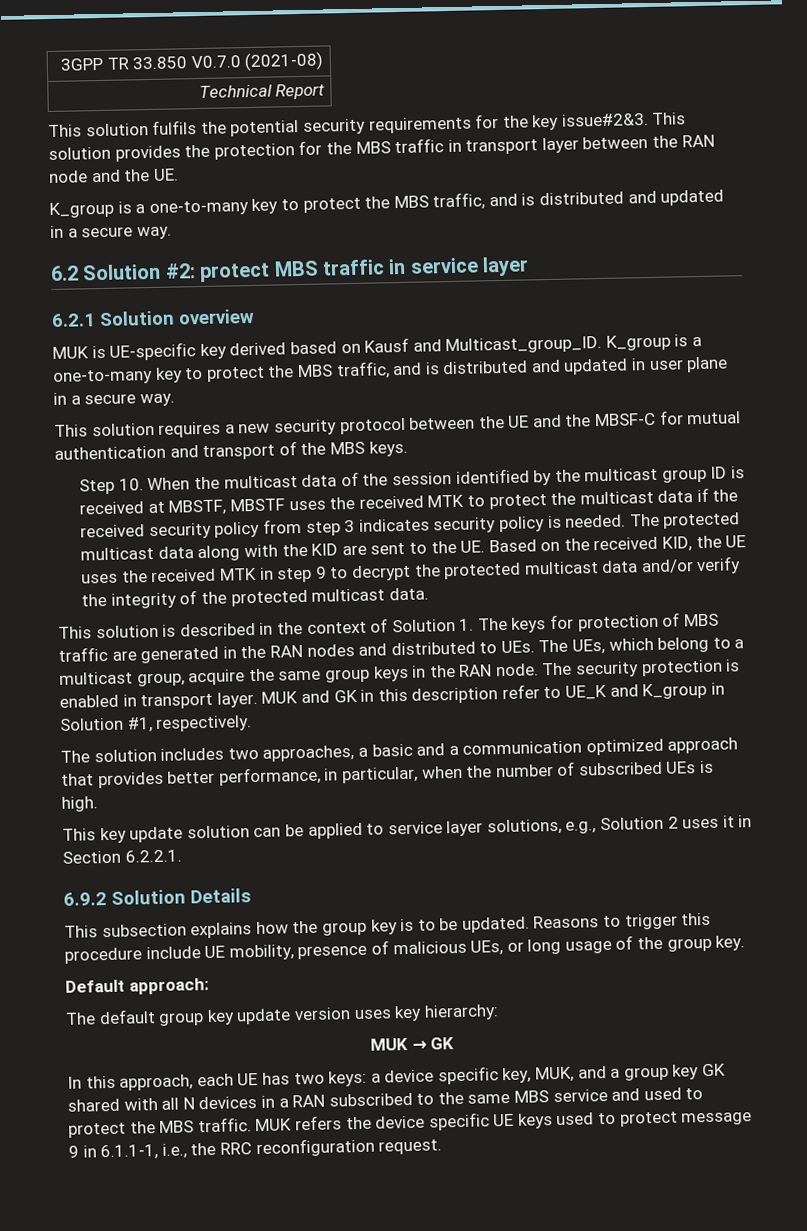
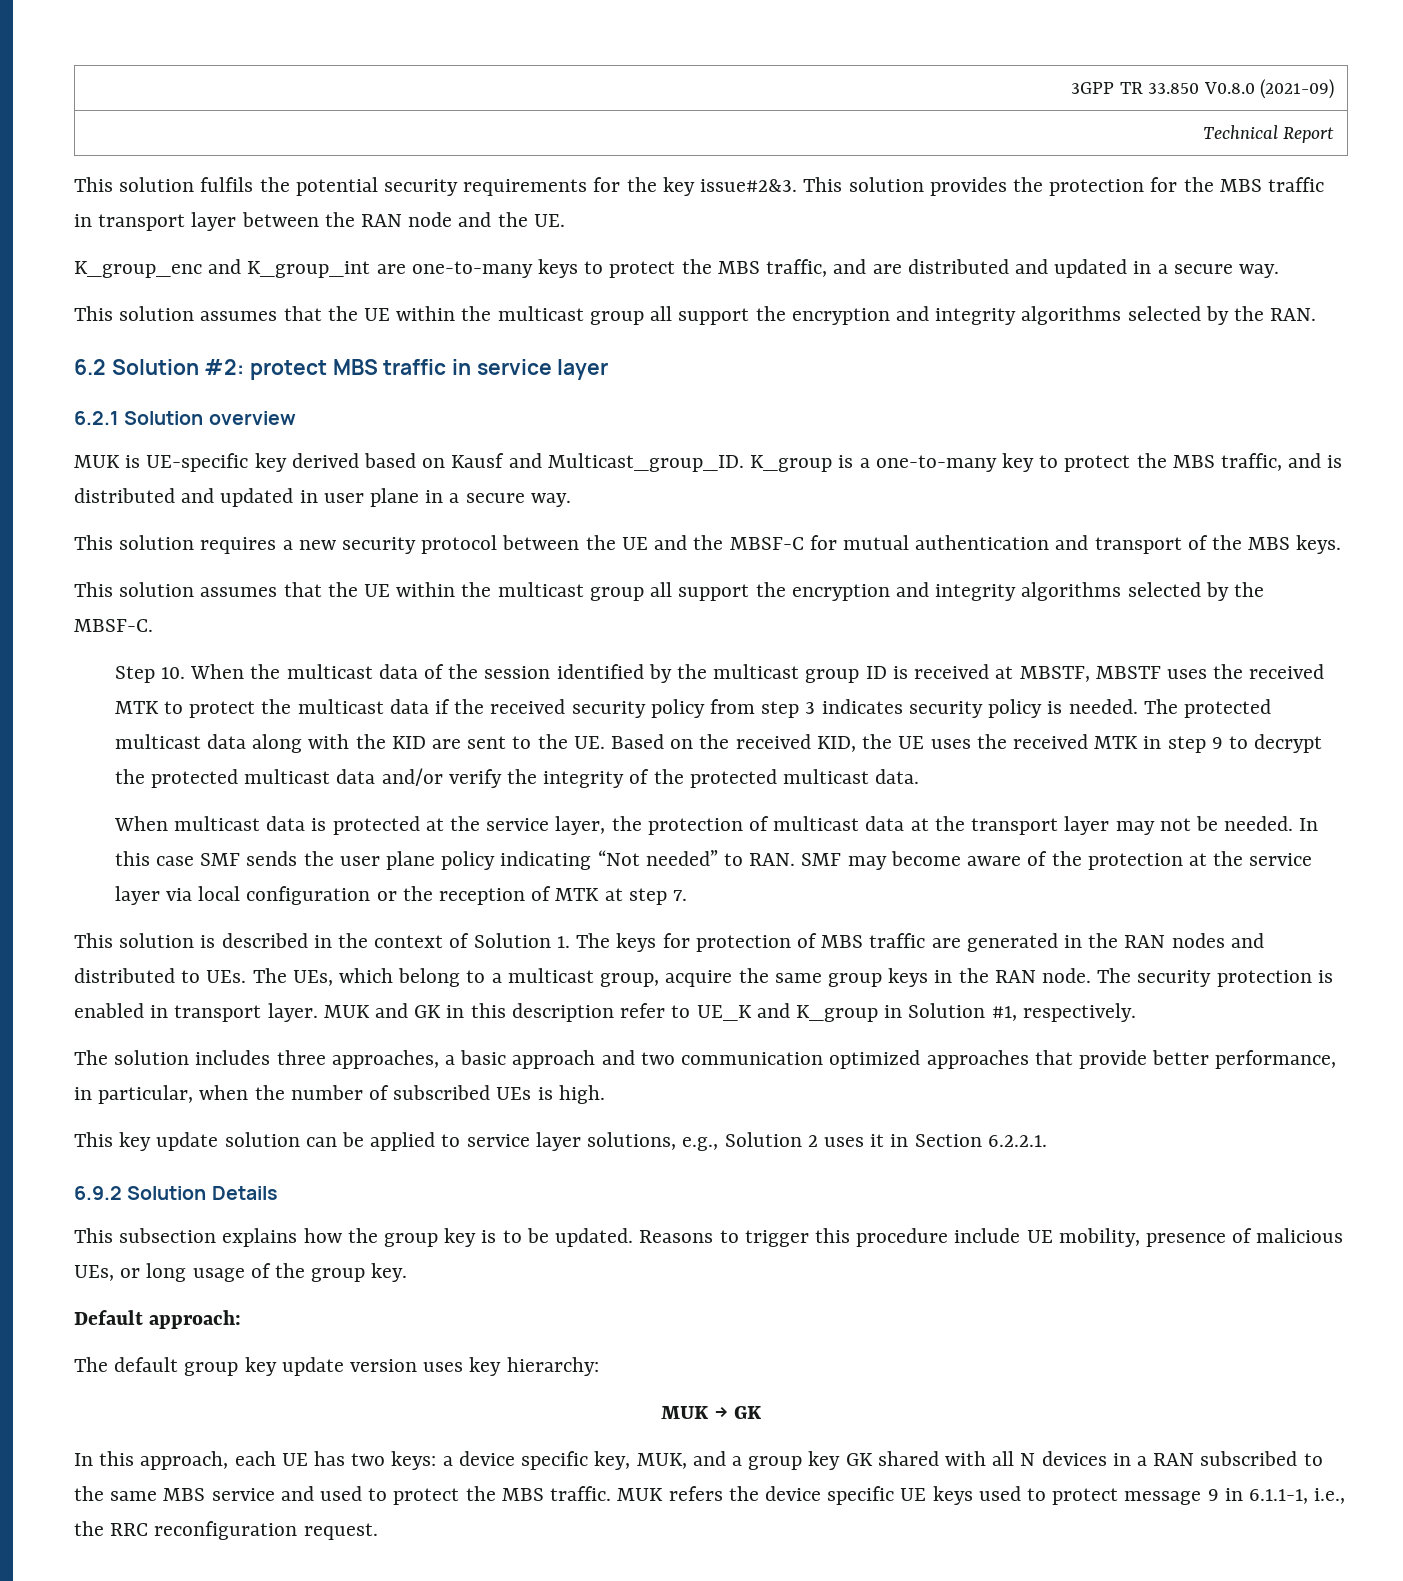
[190,51,325,72] V0.7.0 (2021-08) -> [1203,79,1335,99] V0.8.0 (2021-09)
[49,192,536,219] K_group is a one-to-many key to protect the MBS traffic, and is -> [74,259,902,278] K_group_enc and K_group_int are one-to-many keys to protect the MBS traffic, and are
(172, 233) none -> [74,306,1317,325] // This solution assumes that the UE within the multicast group all support the encryption and integrity algorithms selected by the RAN.
(408, 448) none -> [74,582,1264,601] [74,619,153,632] // This solution assumes that the UE within the multicast group all support the encryption and integrity algorithms selected by the MBSF-C.
(429, 594) none -> [113,816,1319,835] [114,850,1313,870] [114,886,688,905] // When multicast data is protected at the service layer, the protection of multicast data at the transport layer may not be needed. In this case SMF sends the user plane policy indicating “Not needed” to RAN. SMF may become aware of the protection at the service layer via local configuration or the reception of MTK at step 7.
[227,747,259,760] two -> [276,1050,326,1065] three
[416,737,739,756] [61,771,164,789] and a communication optimized approach that provides -> [512,1050,1147,1069] approach and two communication optimized approaches that provide

